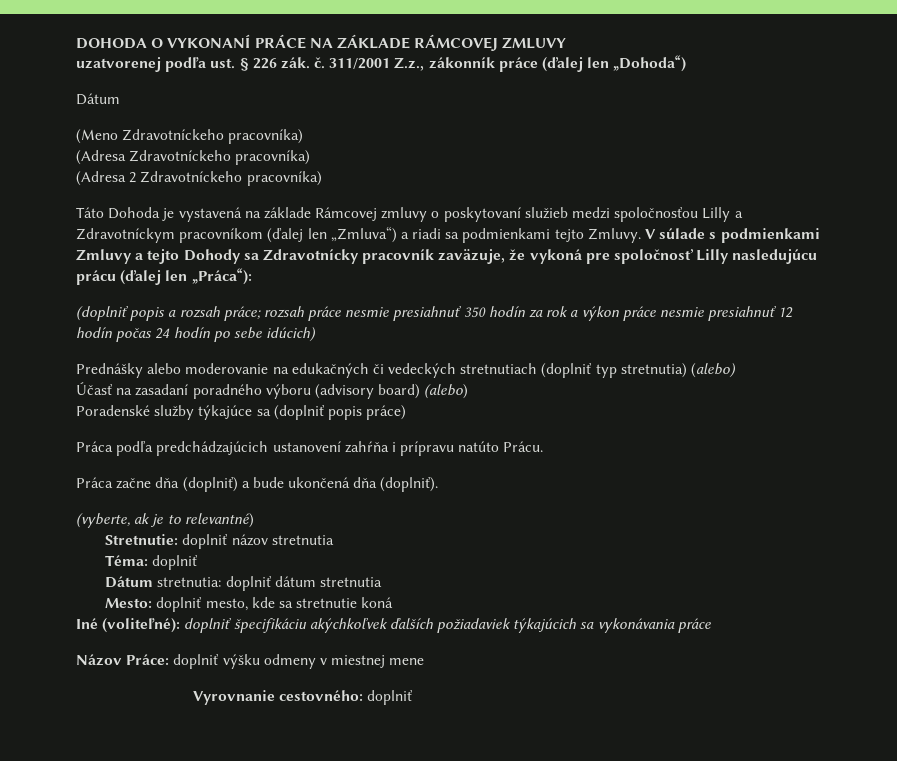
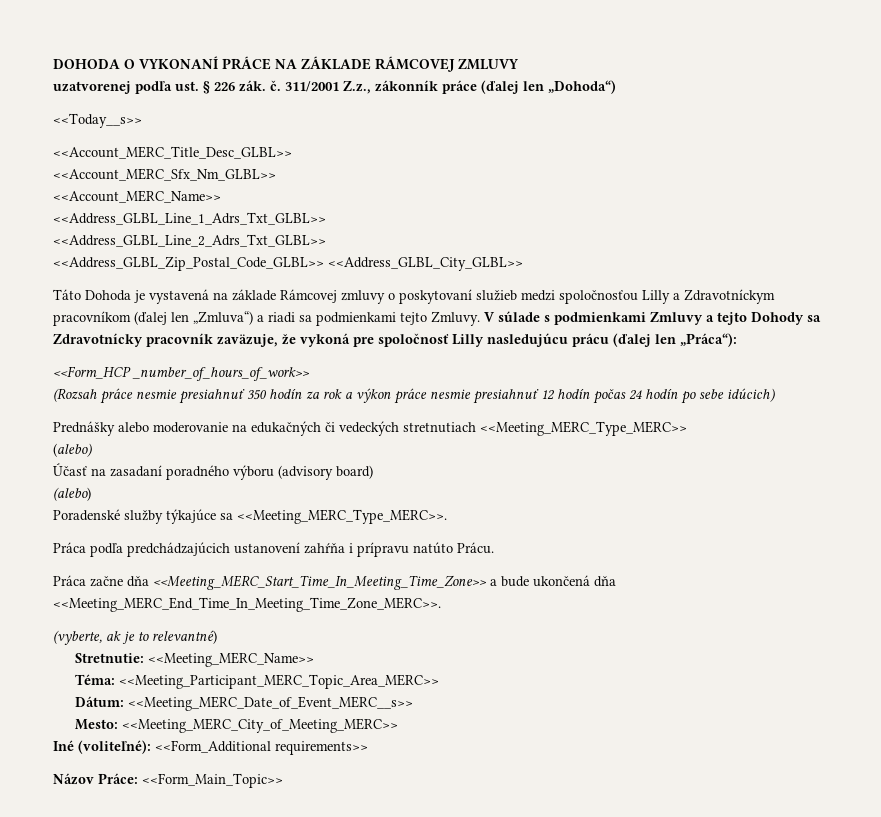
[76,93,120,105] [76,129,304,144] [76,150,311,165] [76,171,322,186] Dátum // (Meno Zdravotníckeho pracovníka) // (Adresa Zdravotníckeho pracovníka) // (Adresa 2 Zdravotníckeho pracovníka) -> [53,113,142,128] [53,146,292,159] [53,168,276,181] [53,190,221,203] [53,212,326,225] [53,234,326,247] [53,256,523,271] <<Today__s>> // <<Account_MERC_Title_Desc_GLBL>> // <<Account_MERC_Sfx_Nm_GLBL>> // <<Account_MERC_Name>> // <<Address_GLBL_Line_1_Adrs_Txt_GLBL>> // <<Address_GLBL_Line_2_Adrs_Txt_GLBL>> // <<Address_GLBL_Zip_Postal_Code_GLBL>> <<Address_GLBL_City_GLBL>>
[76,306,304,321] (doplniť popis a rozsah práce; rozsah -> [53,366,310,381] [53,388,97,402] <<Form_HCP _number_of_hours_of_work>> // (Rozsah
[541,363,687,378] (doplniť typ stretnutia) -> [480,421,687,436] <<Meeting_MERC_Type_MERC>> //
(421, 391) none -> (373, 472) //
[273,405,407,420] (doplniť popis práce) -> [237,509,447,524] <<Meeting_MERC_Type_MERC>>.
[182,477,238,492] (doplniť) -> [153,575,487,590] <<Meeting_MERC_Start_Time_In_Meeting_Time_Zone>>
[380,477,439,492] (doplniť). -> [53,597,441,612] <<Meeting_MERC_End_Time_In_Meeting_Time_Zone_MERC>>.
[182,534,334,549] [105,555,199,570] [105,576,382,591] [105,597,394,612] [76,618,711,633] [76,654,425,669] [192,690,414,705] doplniť názov stretnutia // Téma: doplniť // Dátum stretnutia: doplniť dátum stretnutia // Mesto: doplniť mesto, kde sa stretnutie koná // Iné (voliteľné): doplniť špecifikáciu akýchkoľvek ďalších požiadaviek týkajúcich sa vykonávania práce // Názov Práce: doplniť výšku odmeny v miestnej mene // Vyrovnanie cestovného: doplniť -> [148,652,315,667] [75,674,440,689] [75,696,414,711] [75,718,399,733] [53,740,368,755] [53,773,283,788] <<Meeting_MERC_Name>> // Téma: <<Meeting_Participant_MERC_Topic_Area_MERC>> // Dátum: <<Meeting_MERC_Date_of_Event_MERC__s>> // Mesto: <<Meeting_MERC_City_of_Meeting_MERC>> // Iné (voliteľné): <<Form_Additional requirements>> // Názov Práce: <<Form_Main_Topic>>

